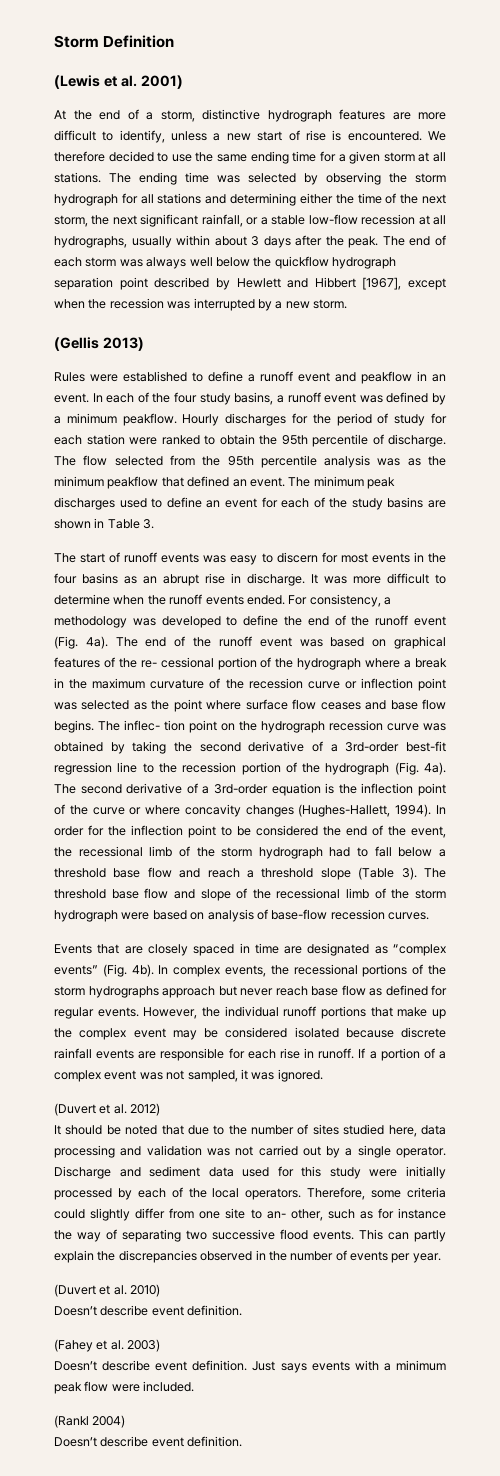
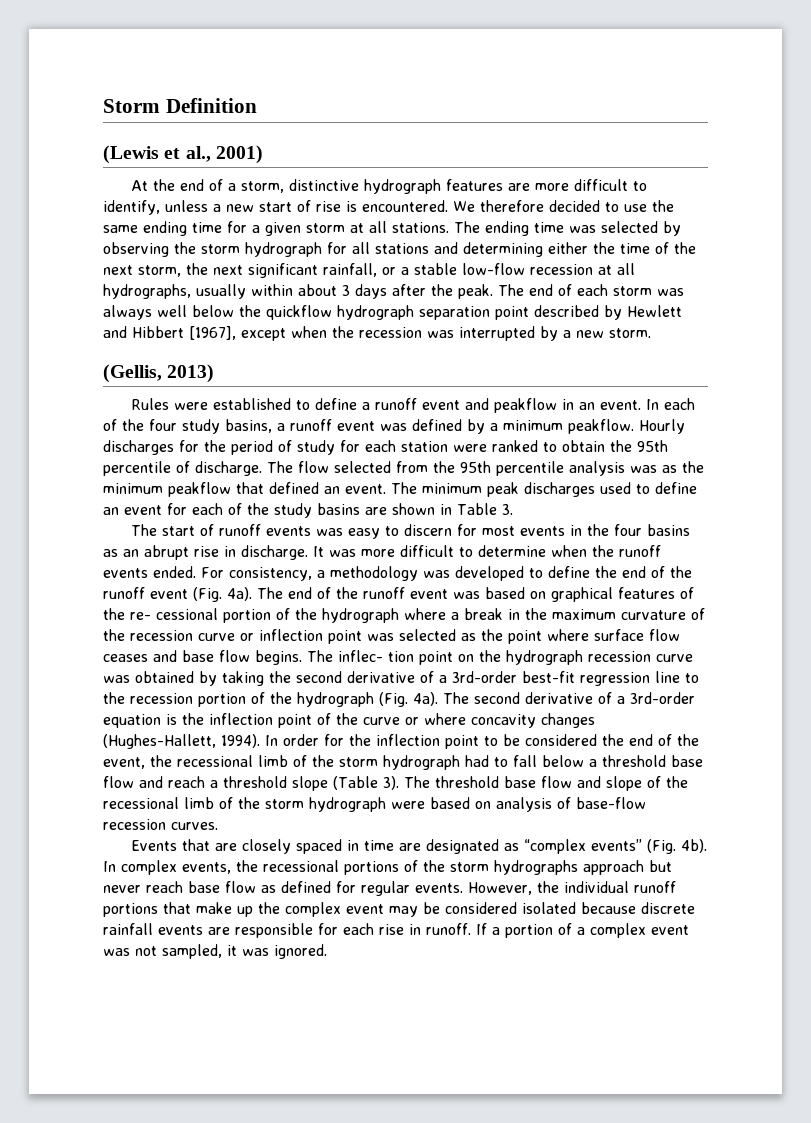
[120,75,137,87] al. -> [185,146,211,162] al.,
[54,337,99,351] (Gellis -> [103,364,162,383] (Gellis,
[54,1103,161,1116] [54,1124,446,1137] [54,1145,447,1158] [54,1166,446,1179] [54,1187,446,1200] [54,1208,446,1221] [54,1229,446,1242] [54,1250,441,1263] [54,1284,161,1297] [54,1305,243,1316] [54,1339,161,1352] [54,1360,446,1373] [54,1381,195,1394] [54,1415,126,1428] [54,1436,243,1447] // (Duvert et al. 2012) // It should be noted that due to the number of sites studied here, data processing and validation was not carried out by a single operator. Discharge and sediment data used for this study were initially processed by each of the local operators. Therefore, some criteria could slightly differ from one site to an- other, such as for instance the way of separating two successive flood events. This can partly explain the discrepancies observed in the number of events per year. // (Duvert et al. 2010) // Doesn’t describe event definition. // (Fahey et al. 2003) // Doesn’t describe event definition. Just says events with a minimum peak flow were included. // (Rankl 2004) // Doesn’t describe event definition. -> (327, 951) none

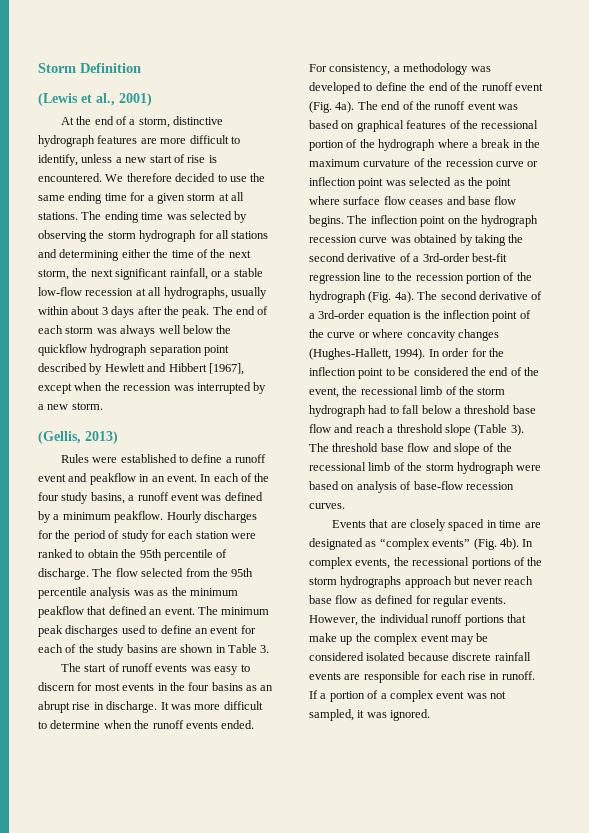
[130,608,218,620] re- cessional -> [481,120,539,129] recessional
[338,650,414,662] inflec- tion -> [370,215,418,224] inflection

